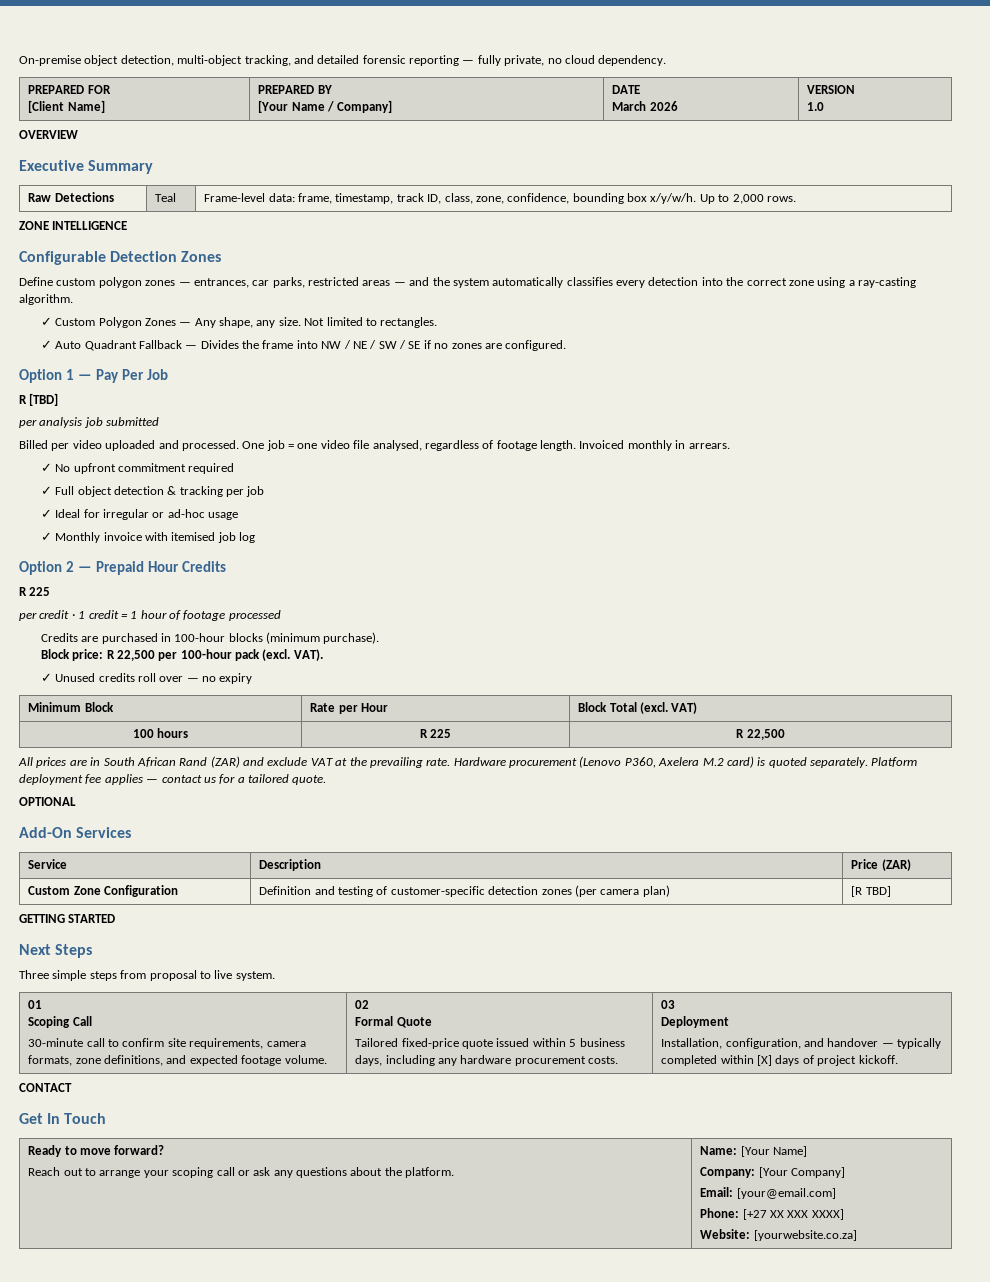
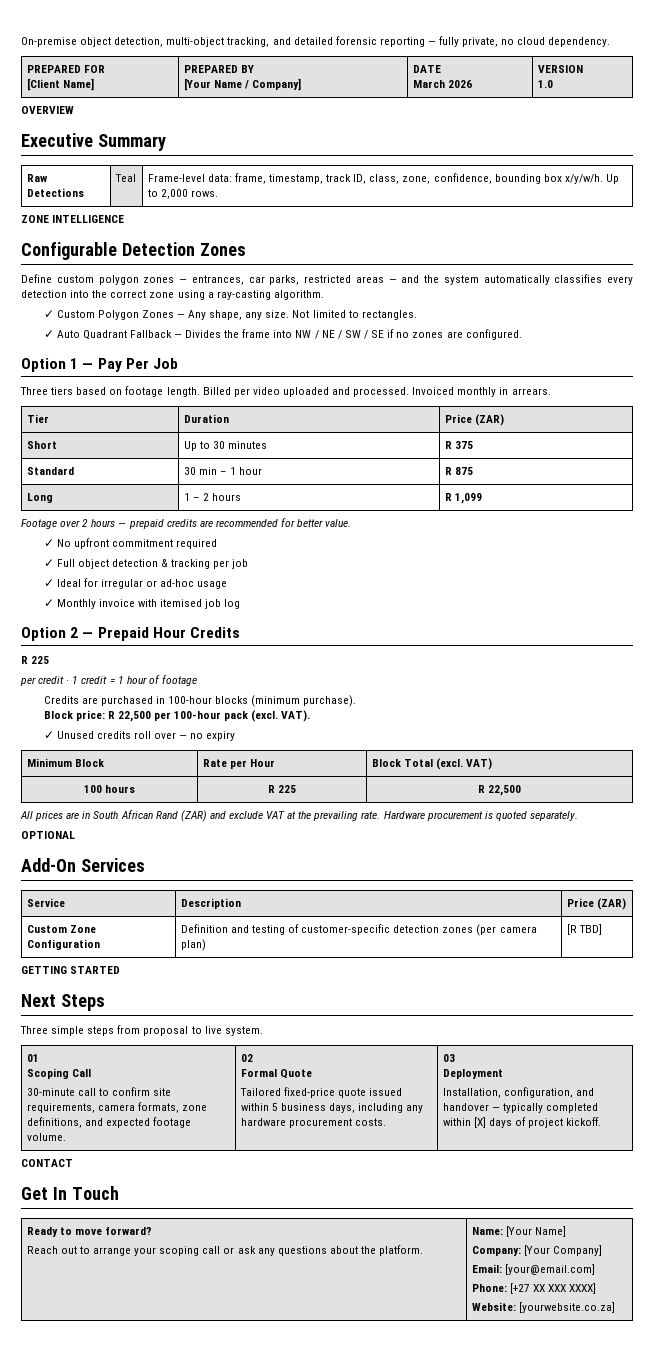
[19,393,59,406] [19,417,160,428] R [TBD] // per analysis job submitted // -> [20,386,200,397] Three tiers based on footage length.
[242,440,730,451] One job = one video file analysed, regardless of footage length. Invoiced monthly in arrears. -> [412,387,551,397] [26,414,49,423] [183,414,229,423] [444,414,504,426] [26,441,57,449] [183,441,267,451] [444,441,473,449] [26,467,74,475] [183,467,263,475] [444,467,473,475] [26,493,53,503] [183,493,241,501] [444,493,482,504] [21,518,352,529] Invoiced monthly in arrears. // Tier | Duration | Price (ZAR) // Short | Up to 30 minutes | R 375 // Standard | 30 min – 1 hour | R 875 // Long | 1 – 2 hours | R 1,099 // Footage over 2 hours — prepaid credits are recommended for better value.
[228,610,281,621] processed -> (197, 680) none
[579,756,918,768] [19,774,327,785] (Lenovo P360, Axelera M.2 card) is quoted separately. Platform deployment fee applies — contact us for a tailored quote. -> [484,811,578,821] is quoted separately.

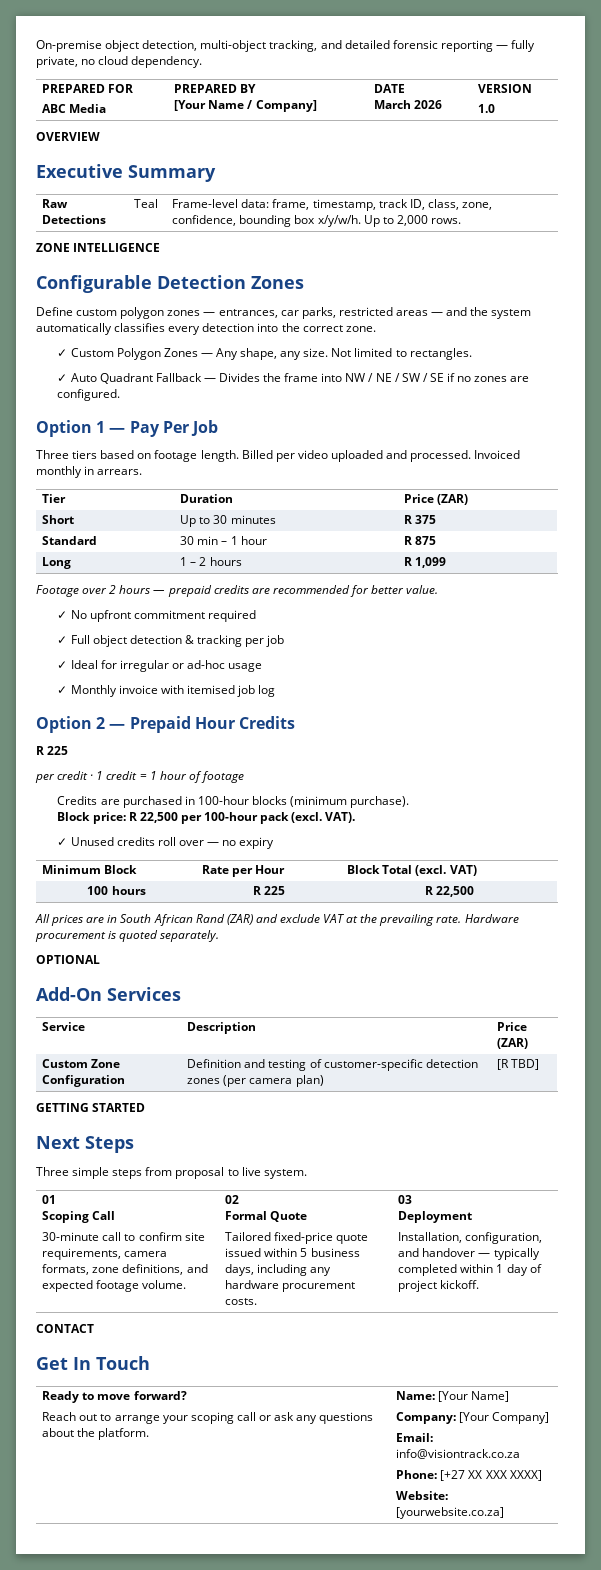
[26,78,94,91] [Client Name] -> [42,104,107,113] ABC Media
[149,290,324,300] zone using a ray-casting algorithm. -> [345,326,376,332] zone.
[473,1117,512,1128] [X] days -> [496,1264,528,1276] 1 day
[504,1264,595,1275] [your@email.com] -> [396,1449,521,1459] info@visiontrack.co.za

